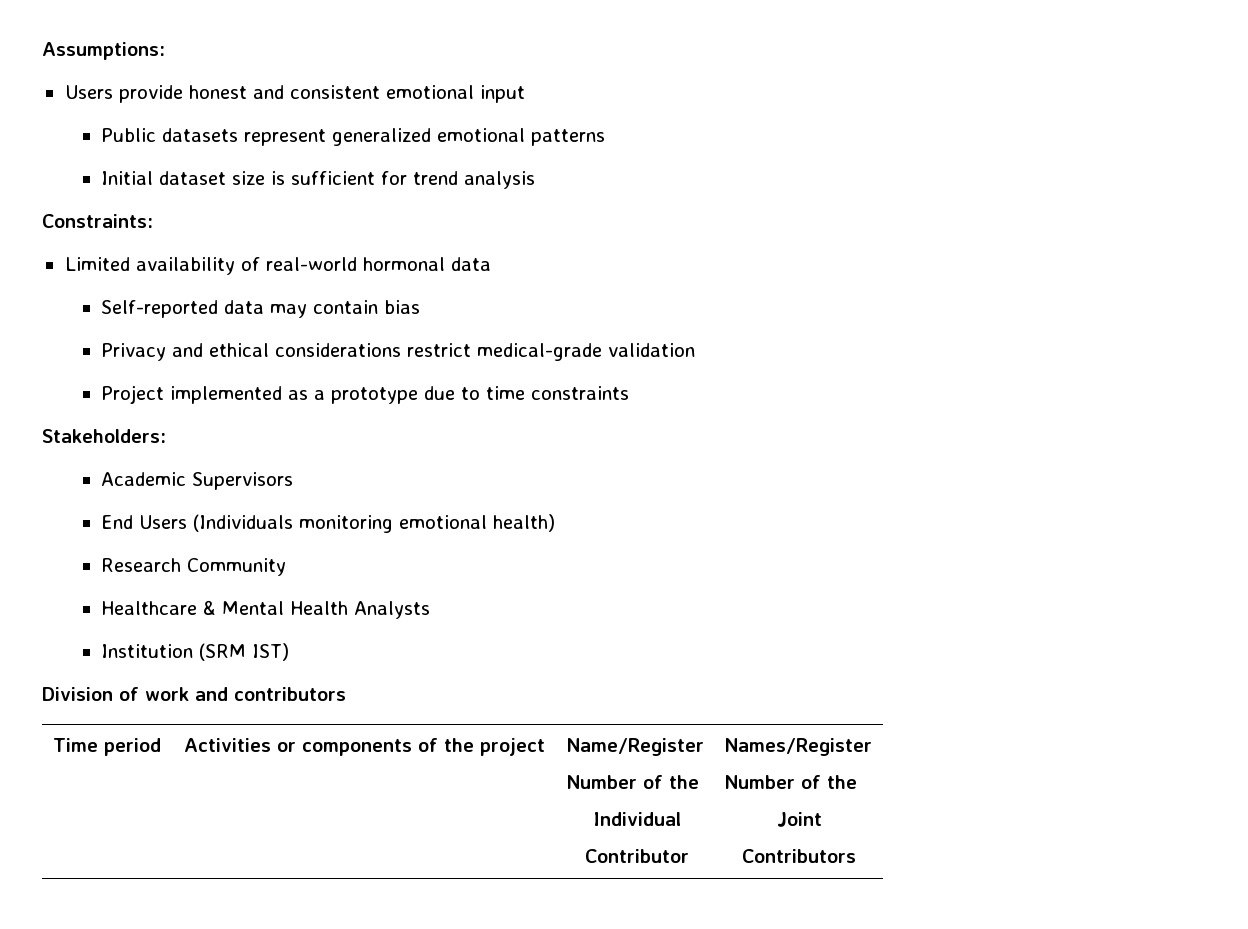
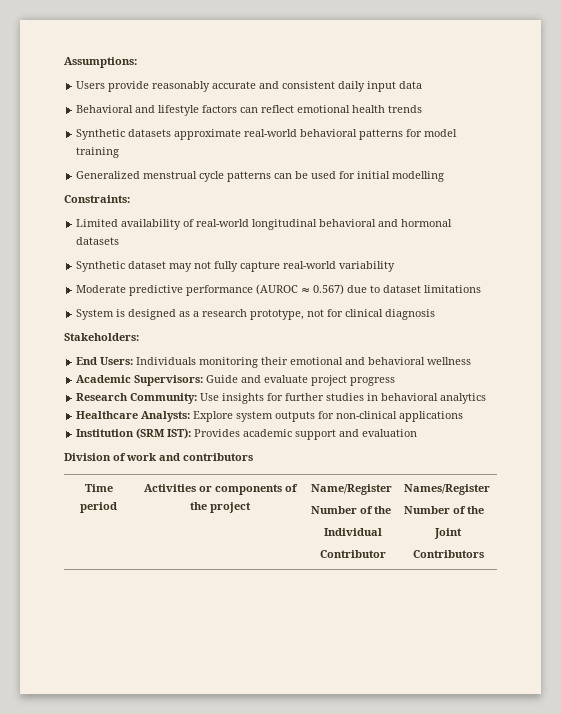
[188,85,525,103] [101,128,606,146] [101,171,536,189] honest and consistent emotional input // Public datasets represent generalized emotional patterns // Initial dataset size is sufficient for trend analysis -> [152,81,423,92] [76,105,423,116] [76,129,458,140] [76,147,120,158] [76,171,445,182] reasonably accurate and consistent daily input data // Behavioral and lifestyle factors can reflect emotional health trends // Synthetic datasets approximate real-world behavioral patterns for model training // Generalized menstrual cycle patterns can be used for initial modelling
[362,257,491,271] [101,300,421,318] [101,343,696,361] [101,385,630,404] [42,429,166,443] [101,472,294,490] [101,514,556,533] [101,558,287,576] [101,600,431,619] [101,643,290,661] hormonal data // Self-reported data may contain bias // Privacy and ethical considerations restrict medical-grade validation // Project implemented as a prototype due to time constraints // Stakeholders: // Academic Supervisors // End Users (Individuals monitoring emotional health) // Research Community // Healthcare & Mental Health Analysts // Institution (SRM IST) -> [252,219,453,230] [76,237,120,245] [76,261,396,272] [76,284,482,296] [76,309,436,320] [64,333,139,341] [76,357,472,368] [76,375,396,386] [76,393,487,404] [76,411,464,422] [76,428,418,440] longitudinal behavioral and hormonal datasets // Synthetic dataset may not fully capture real-world variability // Moderate predictive performance (AUROC ≈ 0.567) due to dataset limitations // System is designed as a research prototype, not for clinical diagnosis // Stakeholders: // End Users: Individuals monitoring their emotional and behavioral wellness // Academic Supervisors: Guide and evaluate project progress // Research Community: Use insights for further studies in behavioral analytics // Healthcare Analysts: Explore system outputs for non-clinical applications // Institution (SRM IST): Provides academic support and evaluation

